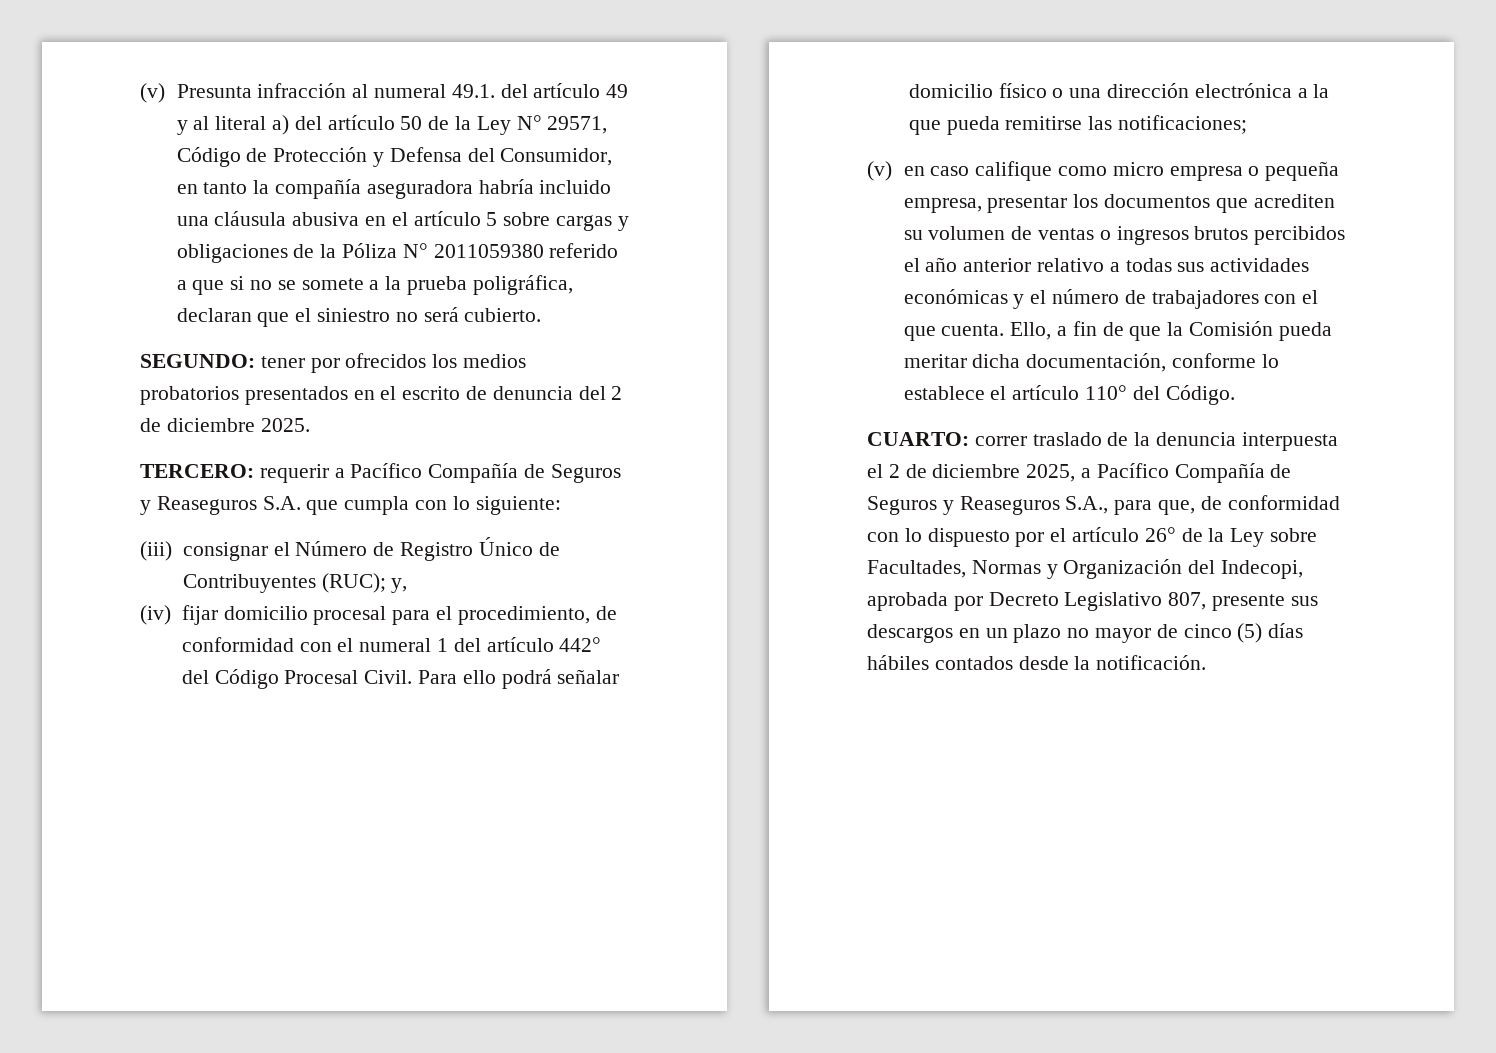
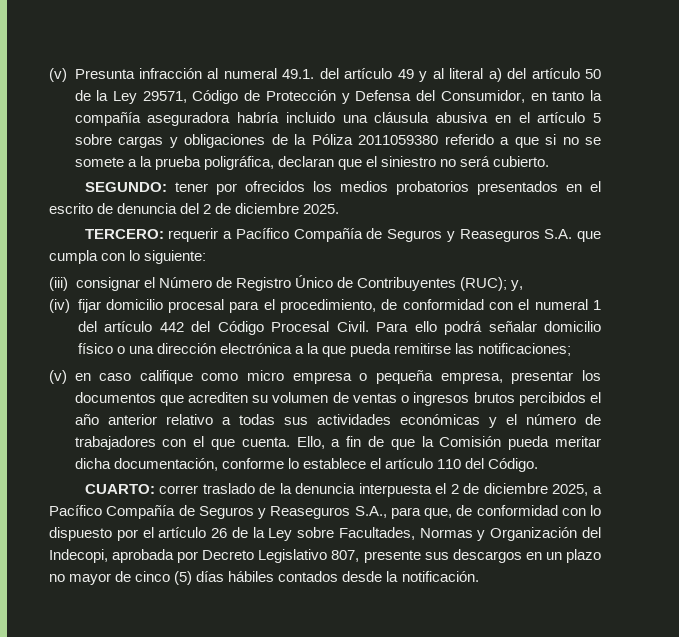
[516,115,542,130] N° -> (137, 97) none
[402,243,428,258] N° -> (353, 139) none
[559,637,602,652] 442° -> [159,322,184,332] 442
[1085,385,1128,400] 110° -> [436,459,461,469] 110
[1144,527,1176,542] 26° -> [211,528,228,538] 26

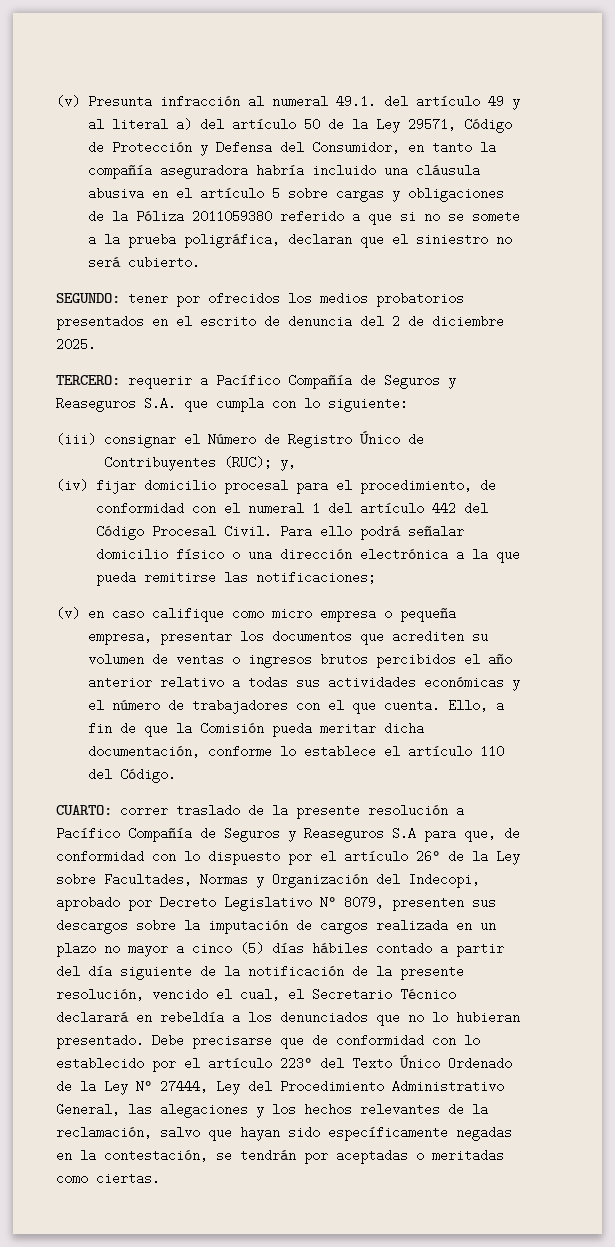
[295,483,602,497] [49,505,387,519] denuncia interpuesta el 2 de diciembre 2025, a Pacífico Compañía de Seguros y Reaseguros S.A., -> [296,804,464,819] [56,827,416,842] presente resolución a Pacífico Compañía de Seguros y Reaseguros S.A
[211,528,228,538] 26 -> [416,850,440,863] 26°
[112,549,175,563] aprobada -> [56,896,120,911] aprobado
[331,549,522,563] 807, presente sus descargos -> [320,896,496,911] [56,919,448,934] N° 8079, presenten sus descargos sobre la imputación de cargos realizada
[115,571,132,582] de -> [176,942,184,955] a
[278,571,479,582] contados desde la notificación. -> [376,942,504,957] [56,965,464,980] [56,988,456,1001] [56,1011,520,1026] [56,1034,480,1049] [56,1055,512,1072] [56,1080,504,1095] [56,1103,488,1118] [56,1126,512,1141] [56,1149,504,1164] [56,1172,160,1185] contado a partir del día siguiente de la notificación de la presente resolución, vencido el cual, el Secretario Técnico declarará en rebeldía a los denunciados que no lo hubieran presentado. Debe precisarse que de conformidad con lo establecido por el artículo 223° del Texto Único Ordenado de la Ley N° 27444, Ley del Procedimiento Administrativo General, las alegaciones y los hechos relevantes de la reclamación, salvo que hayan sido específicamente negadas en la contestación, se tendrán por aceptadas o meritadas como ciertas.

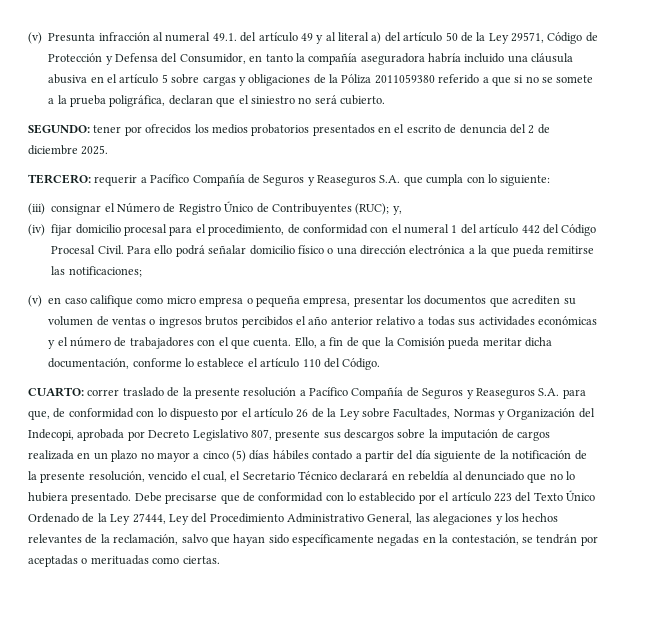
[392,827,416,840] S.A -> [538,388,560,396] S.A.
[416,850,440,863] 26° -> [296,409,309,418] 26
[56,896,120,911] aprobado -> [77,429,125,441] aprobada
[320,896,464,911] N° 8079, presenten -> [250,429,321,441] 807, presente
[232,1011,368,1024] a los denunciados -> [452,471,524,481] al denunciado
[456,1011,520,1024] hubieran -> [28,492,68,502] hubiera
[280,1057,312,1070] 223° -> [493,493,512,502] 223
[136,1080,152,1093] N° -> (131, 519) none
[432,1149,504,1162] meritadas -> [90,555,149,565] merituadas

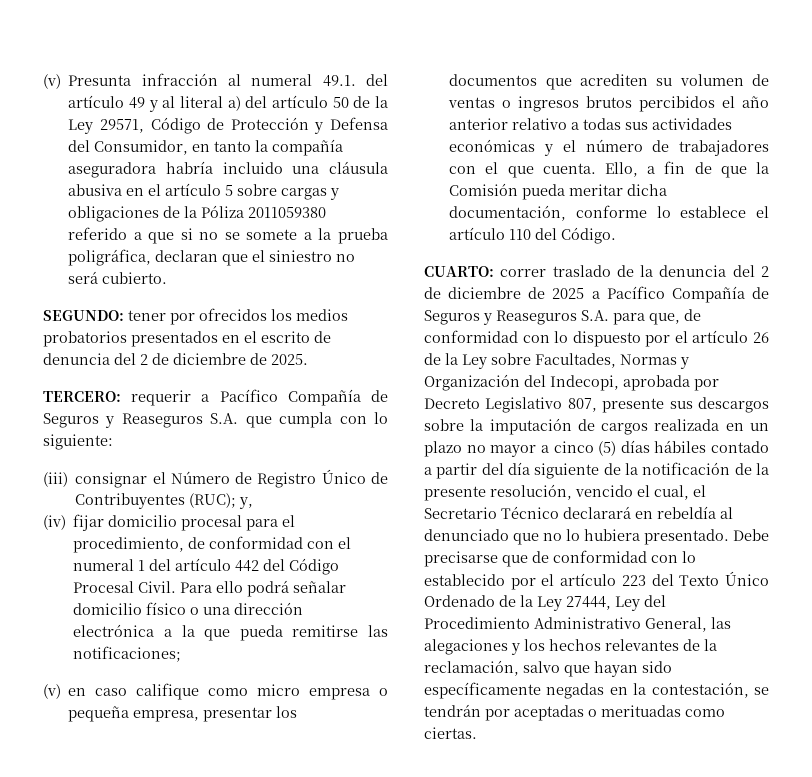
(78, 150) none -> [250,353,267,365] de
[194,387,297,399] presente resolución -> [659,265,769,277] [424,287,585,299] denuncia del 2 de diciembre de 2025

